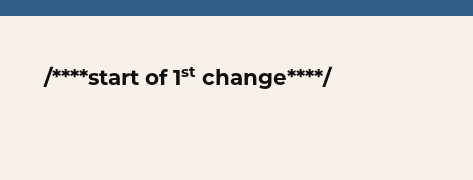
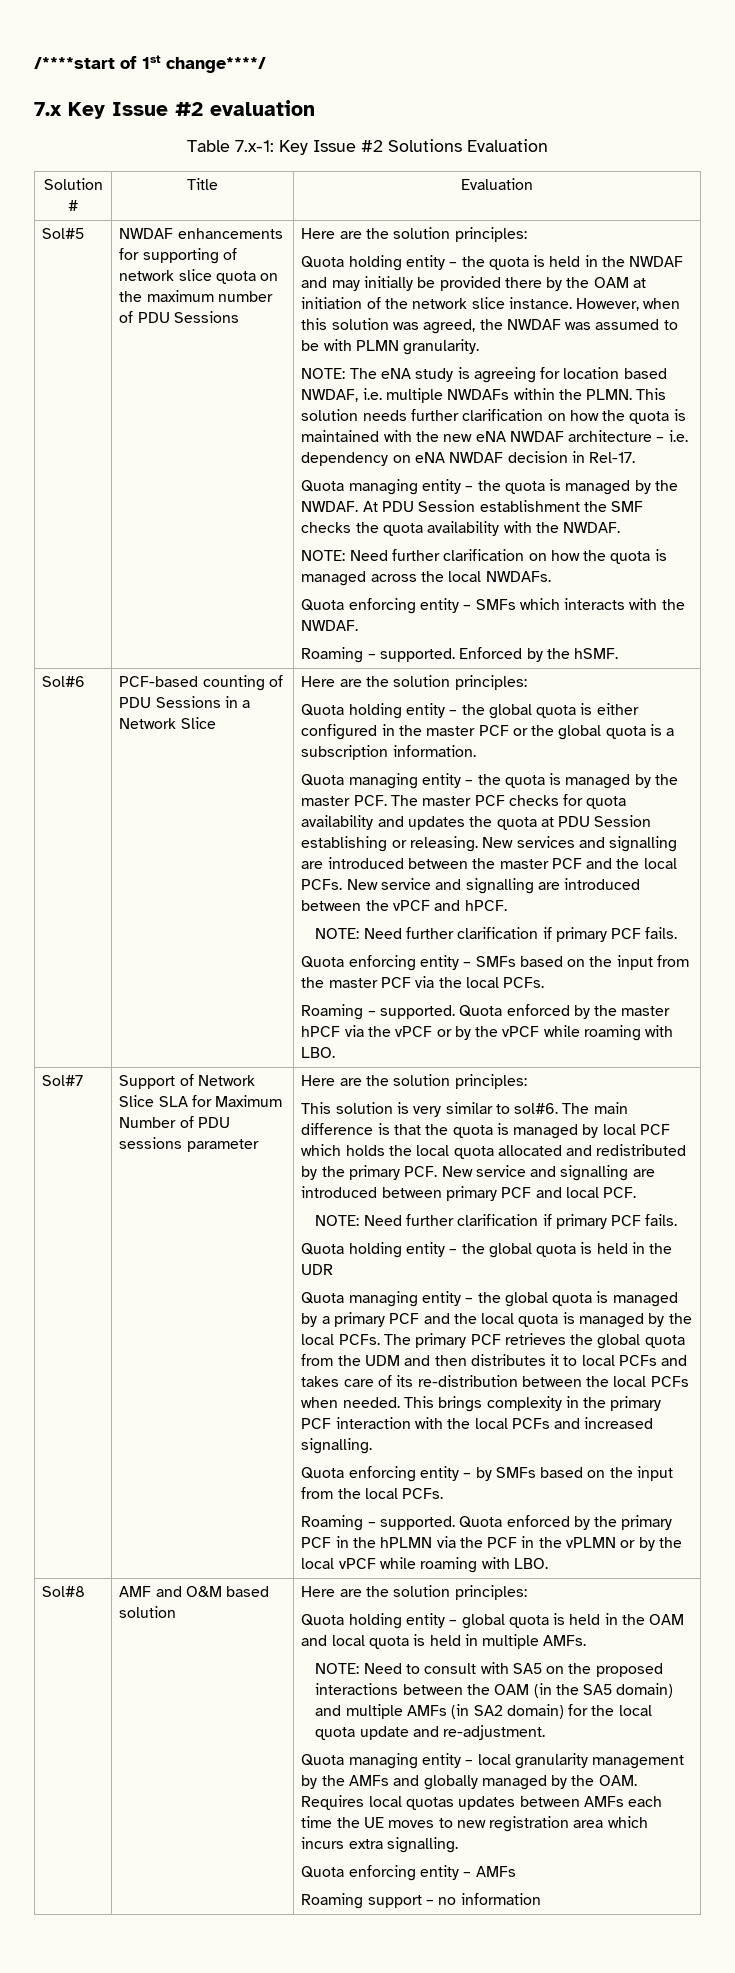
(333, 77) none -> [34,100,315,119] [187,139,548,155] [43,178,103,190] [68,200,78,211] [187,178,218,190] [461,178,533,190] [42,228,85,239] [119,228,283,239] [119,248,237,264] [119,269,279,284] [119,290,273,302] [119,311,239,323] [301,227,527,242] [301,255,684,271] [301,276,647,291] [301,297,681,311] [301,318,678,334] [301,339,480,355] [301,367,667,383] [301,388,667,403] [301,409,686,424] [301,430,688,442] [301,451,636,466] [301,479,679,495] [301,500,644,512] [301,521,621,536] [301,549,667,564] [301,571,551,586] [301,598,685,614] [301,620,359,631] [301,647,619,663] [42,676,86,687] [119,675,283,691] [119,696,251,708] [119,717,216,729] [301,675,527,690] [301,703,639,719] [301,724,675,740] [301,745,476,760] [301,773,679,789] [301,794,627,809] [301,815,652,830] [301,836,678,852] [301,857,677,869] [301,878,641,894] [301,900,507,911] [315,927,678,942] [301,955,690,971] [301,976,545,988] [301,1004,671,1020] [301,1025,674,1041] [301,1047,336,1058] [42,1075,84,1086] [119,1074,255,1089] [119,1095,283,1107] [119,1116,230,1128] [119,1137,259,1152] [301,1074,527,1089] [301,1102,628,1117] [301,1123,671,1139] [301,1144,687,1159] [301,1165,655,1181] [301,1186,637,1201] [315,1214,678,1229] [301,1242,673,1258] [301,1264,334,1275] [301,1291,678,1307] [301,1312,692,1328] [301,1333,685,1349] [301,1354,688,1366] [301,1375,689,1387] [301,1396,662,1412] [301,1417,654,1429] [301,1438,373,1454] [301,1466,674,1482] [301,1487,444,1499] [301,1515,673,1531] [301,1536,683,1551] [301,1557,548,1573] [42,1586,86,1597] [119,1586,270,1597] [119,1606,177,1618] [301,1585,527,1600] [301,1613,685,1629] [301,1634,587,1649] [315,1662,663,1677] [315,1683,674,1698] [315,1704,652,1719] [315,1725,546,1740] [301,1753,685,1769] [301,1775,637,1790] [301,1795,663,1810] [301,1816,648,1832] [301,1837,458,1853] [301,1865,516,1881] [301,1893,541,1909] // 7.x Key Issue #2 evaluation // Table 7.x-1: Key Issue #2 Solutions Evaluation // Solution # | Title | Evaluation // Sol#5 | NWDAF enhancements for supporting of network slice quota on the maximum number of PDU Sessions | Here are the solution principles: // Quota holding entity – the quota is held in the NWDAF and may initially be provided there by the OAM at initiation of the network slice instance. However, when this solution was agreed, the NWDAF was assumed to be with PLMN granularity. // NOTE: The eNA study is agreeing for location based NWDAF, i.e. multiple NWDAFs within the PLMN. This solution needs further clarification on how the quota is maintained with the new eNA NWDAF architecture – i.e. dependency on eNA NWDAF decision in Rel-17. // Quota managing entity – the quota is managed by the NWDAF. At PDU Session establishment the SMF checks the quota availability with the NWDAF. // NOTE: Need further clarification on how the quota is managed across the local NWDAFs. // Quota enforcing entity – SMFs which interacts with the NWDAF. // Roaming – supported. Enforced by the hSMF. // Sol#6 | PCF-based counting of PDU Sessions in a Network Slice | Here are the solution principles: // Quota holding entity – the global quota is either configured in the master PCF or the global quota is a subscription information. // Quota managing entity – the quota is managed by the master PCF. The master PCF checks for quota availability and updates the quota at PDU Session establishing or releasing. New services and signalling are introduced between the master PCF and the local PCFs. New service and signalling are introduced between the vPCF and hPCF. // NOTE: Need further clarification if primary PCF fails. // Quota enforcing entity – SMFs based on the input from the master PCF via the local PCFs. // Roaming – supported. Quota enforced by the master hPCF via the vPCF or by the vPCF while roaming with LBO. // Sol#7 | Support of Network Slice SLA for Maximum Number of PDU sessions parameter | Here are the solution principles: // This solution is very similar to sol#6. The main difference is that the quota is managed by local PCF which holds the local quota allocated and redistributed by the primary PCF. New service and signalling are introduced between primary PCF and local PCF. // NOTE: Need further clarification if primary PCF fails. // Quota holding entity – the global quota is held in the UDR // Quota managing entity – the global quota is managed by a primary PCF and the local quota is managed by the local PCFs. The primary PCF retrieves the global quota from the UDM and then distributes it to local PCFs and takes care of its re-distribution between the local PCFs when needed. This brings complexity in the primary PCF interaction with the local PCFs and increased signalling. // Quota enforcing entity – by SMFs based on the input from the local PCFs. // Roaming – supported. Quota enforced by the primary PCF in the hPLMN via the PCF in the vPLMN or by the local vPCF while roaming with LBO. // Sol#8 | AMF and O&M based solution | Here are the solution principles: // Quota holding entity – global quota is held in the OAM and local quota is held in multiple AMFs. // NOTE: Need to consult with SA5 on the proposed interactions between the OAM (in the SA5 domain) and multiple AMFs (in SA2 domain) for the local quota update and re-adjustment. // Quota managing entity – local granularity management by the AMFs and globally managed by the OAM. Requires local quotas updates between AMFs each time the UE moves to new registration area which incurs extra signalling. // Quota enforcing entity – AMFs // Roaming support – no information

